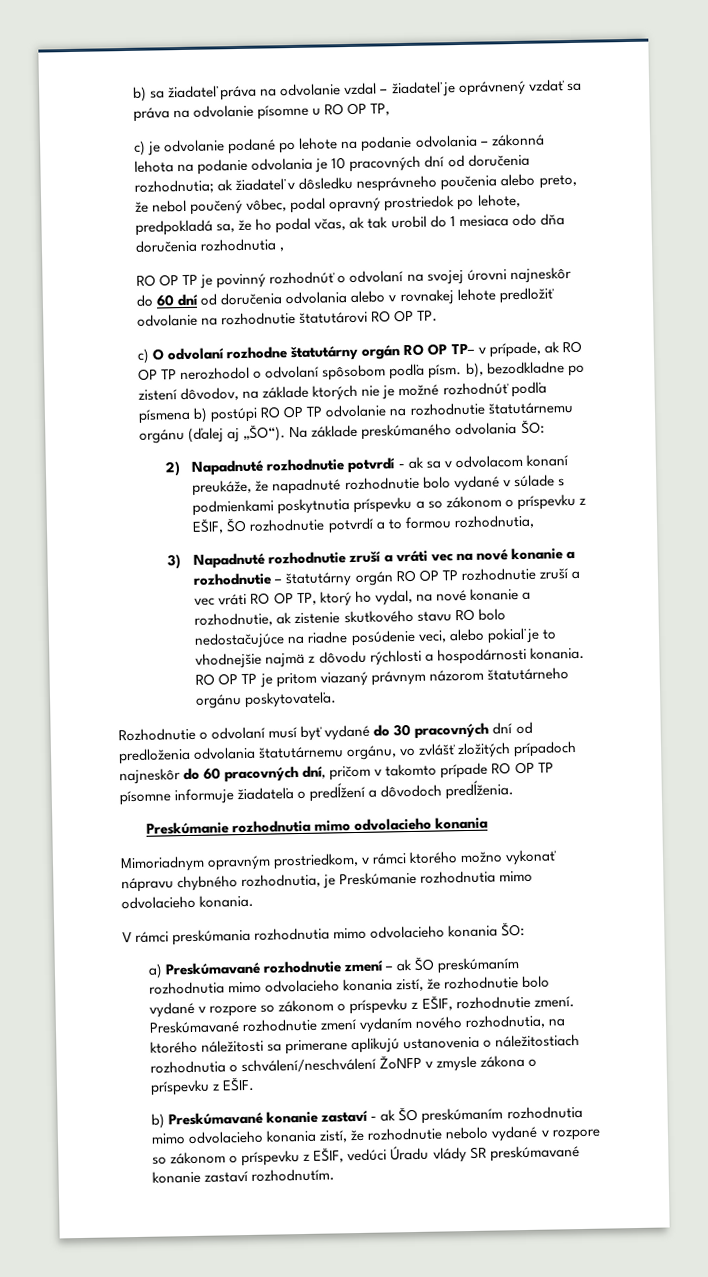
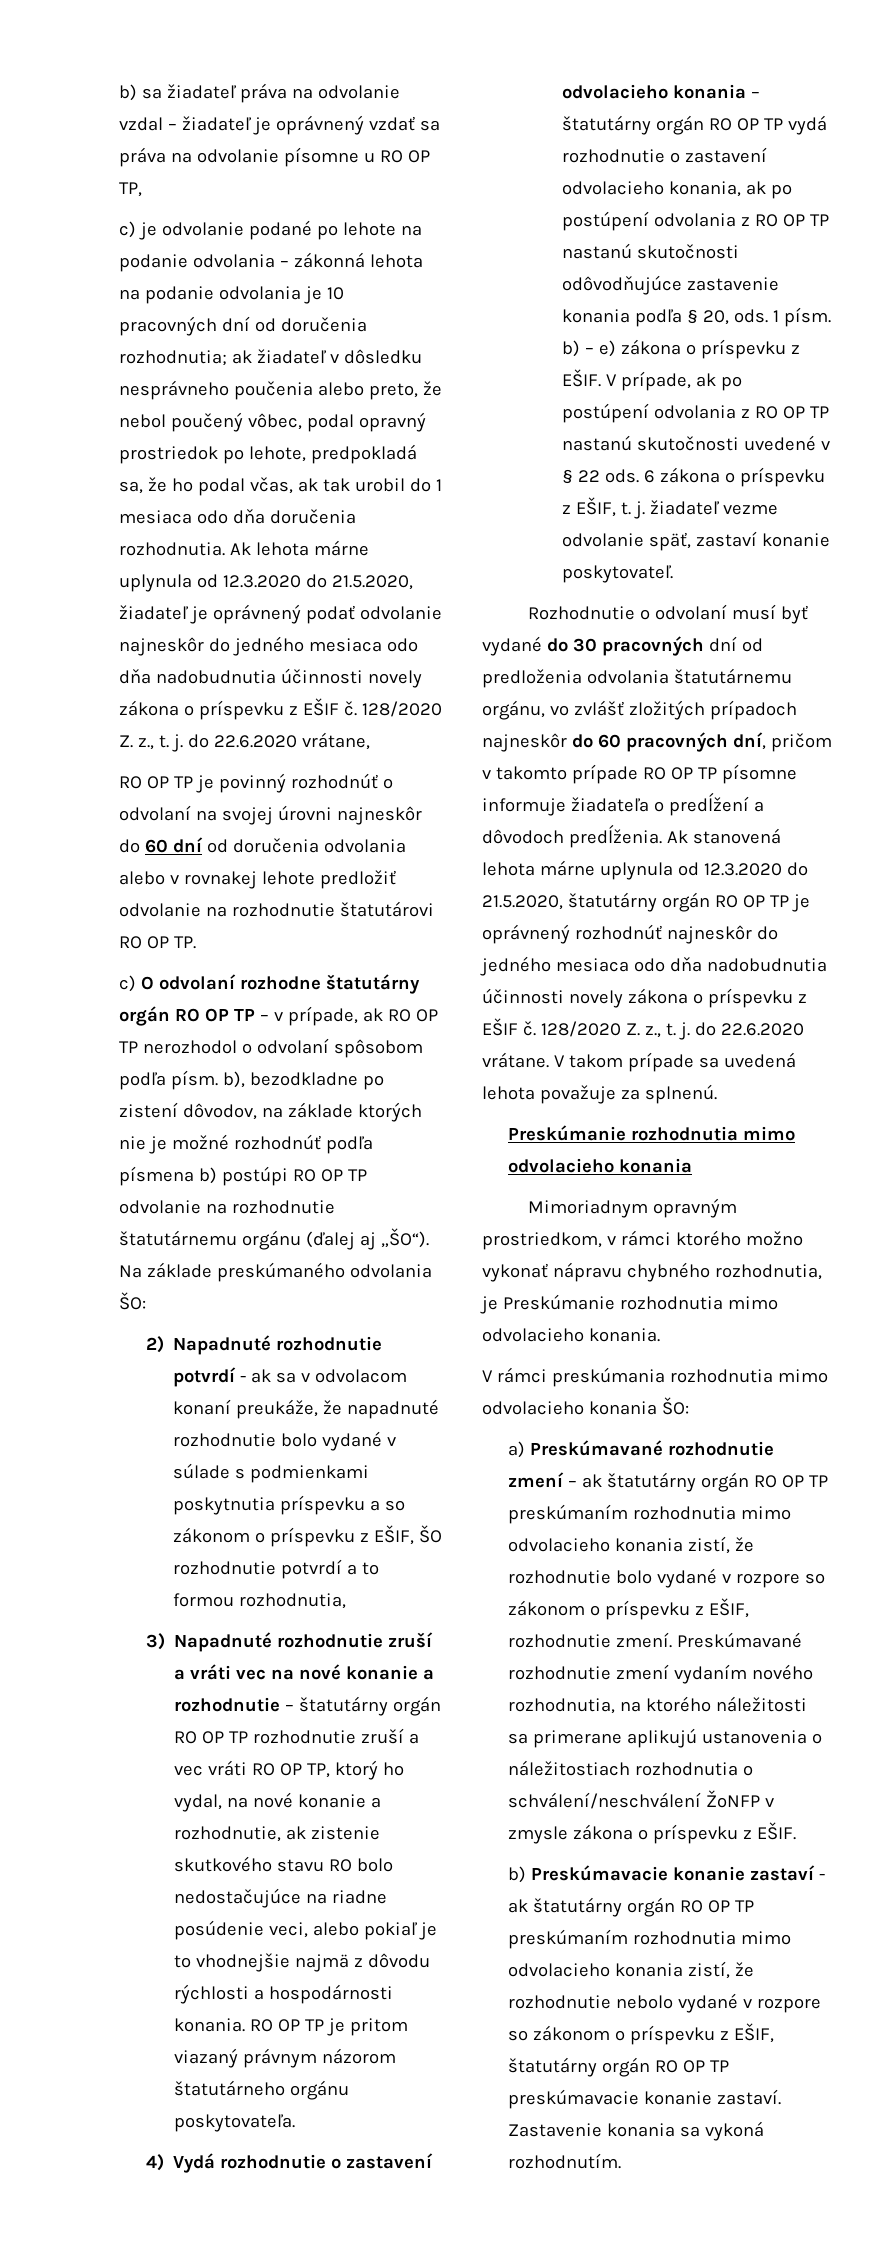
[200,238,286,252] rozhodnutia , -> [119,540,370,556] [119,574,414,592] [119,604,443,624] [119,636,419,656] [119,668,423,688] [119,698,443,720] [119,732,371,752] rozhodnutia. Ak lehota márne uplynula od 12.3.2020 do 21.5.2020, žiadateľ je oprávnený podať odvolanie najneskôr do jedného mesiaca odo dňa nadobudnutia účinnosti novely zákona o príspevku z EŠIF č. 128/2020 Z. z., t. j. do 22.6.2020 vrátane,
[450,343,475,355] TP– -> [234,1009,270,1021] TP –
(338, 699) none -> [145,2153,434,2173] [562,84,761,99] [562,115,828,135] [562,147,768,163] [562,181,793,199] [562,211,830,231] [562,243,740,259] [562,275,780,295] [562,307,832,327] [562,339,801,359] [562,369,743,391] [562,403,830,423] [562,435,831,451] [562,467,826,487] [562,497,779,519] [562,531,831,551] [562,565,674,583] // 4) Vydá rozhodnutie o zastavení odvolacieho konania – štatutárny orgán RO OP TP vydá rozhodnutie o zastavení odvolacieho konania, ak po postúpení odvolania z RO OP TP nastanú skutočnosti odôvodňujúce zastavenie konania podľa § 20, ods. 1 písm. b) – e) zákona o príspevku z EŠIF. V prípade, ak po postúpení odvolania z RO OP TP nastanú skutočnosti uvedené v § 22 ods. 6 zákona o príspevku z EŠIF, t. j. žiadateľ vezme odvolanie späť, zastaví konanie poskytovateľ.
(515, 790) none -> [666,828,781,844] [482,860,808,880] [482,892,810,912] [482,924,778,944] [480,956,827,976] [482,988,807,1008] [482,1018,804,1040] [482,1052,796,1072] [482,1084,717,1104] Ak stanovená lehota márne uplynula od 12.3.2020 do 21.5.2020, štatutárny orgán RO OP TP je oprávnený rozhodnúť najneskôr do jedného mesiaca odo dňa nadobudnutia účinnosti novely zákona o príspevku z EŠIF č. 128/2020 Z. z., t. j. do 22.6.2020 vrátane. V takom prípade sa uvedená lehota považuje za splnenú.
[414,956,435,971] ŠO -> [607,1472,829,1492] štatutárny orgán RO OP TP
[168,1111,264,1126] Preskúmavané -> [531,1865,669,1881] Preskúmavacie
[398,1106,419,1122] ŠO -> [533,1897,755,1917] štatutárny orgán RO OP TP
[347,1145,580,1163] [152,1170,249,1184] vedúci Úradu vlády SR preskúmavané konanie zastaví -> [508,2057,730,2077] [508,2089,782,2109] [508,2121,765,2141] štatutárny orgán RO OP TP preskúmavacie konanie zastaví. Zastavenie konania sa vykoná

